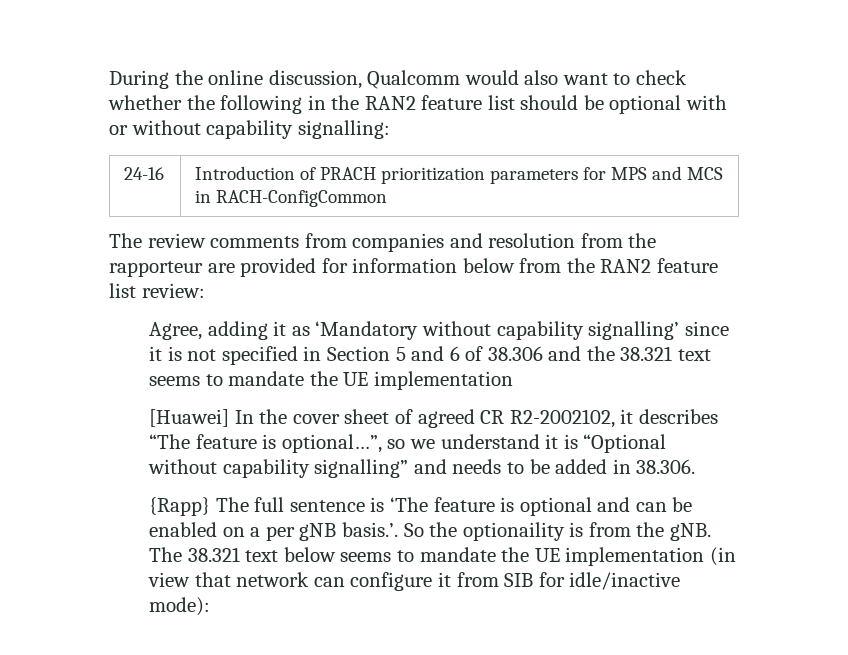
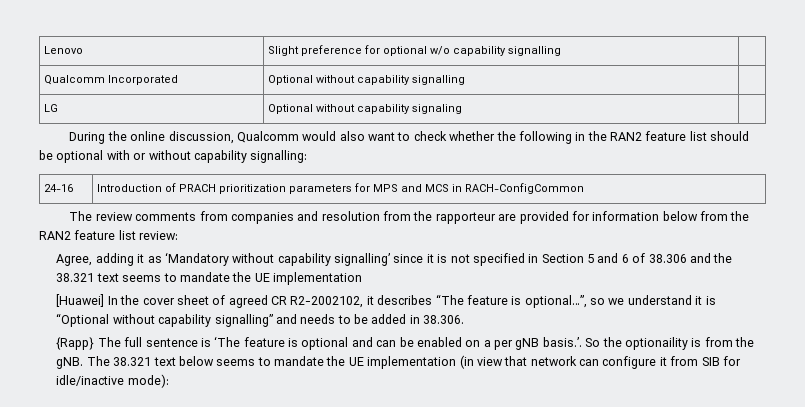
(109, 79) none -> [44,46,84,54] [268,45,562,56] [44,75,179,85] [268,75,466,85] [44,104,59,112] [268,104,463,114] Lenovo | Slight preference for optional w/o capability signalling | // Qualcomm Incorporated | Optional without capability signalling | // LG | Optional without capability signaling | //

